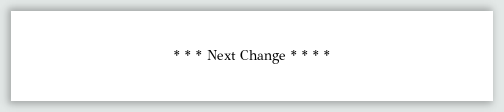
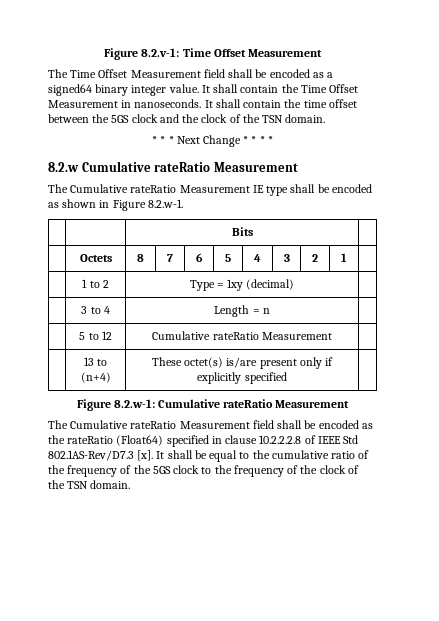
(174, 55) none -> [104,48,322,60] [48,69,334,78] [48,84,359,96] [48,99,357,108] [48,114,326,123] Figure 8.2.v-1: Time Offset Measurement // The Time Offset Measurement field shall be encoded as a signed64 binary integer value. It shall contain the Time Offset Measurement in nanoseconds. It shall contain the time offset between the 5GS clock and the clock of the TSN domain. //
(330, 55) none -> [48,161,298,172] [48,184,372,196] [48,199,183,211] [231,227,253,236] [79,254,112,262] [137,254,144,262] [167,254,173,262] [196,253,203,262] [225,254,231,262] [254,254,261,262] [283,254,290,262] [312,254,318,262] [341,253,347,262] [82,279,109,288] [189,279,295,291] [81,306,110,314] [214,305,270,317] [79,331,112,340] [152,331,332,340] [83,357,108,366] [80,372,111,383] [151,357,334,369] [197,372,287,384] [76,399,350,411] [48,420,373,429] [48,435,359,447] [48,450,370,462] [48,465,359,477] [48,480,131,489] // 8.2.w Cumulative rateRatio Measurement // The Cumulative rateRatio Measurement IE type shall be encoded as shown in Figure 8.2.w-1. // | | Bits | // | Octets | 8 | 7 | 6 | 5 | 4 | 3 | 2 | 1 | // | 1 to 2 | Type = 1xy (decimal) | // | 3 to 4 | Length = n | // | 5 to 12 | Cumulative rateRatio Measurement | // | 13 to (n+4) | These octet(s) is/are present only if explicitly specified | // Figure 8.2.w-1: Cumulative rateRatio Measurement // The Cumulative rateRatio Measurement field shall be encoded as the rateRatio (Float64) specified in clause 10.2.2.2.8 of IEEE Std 802.1AS-Rev/D7.3 [x]. It shall be equal to the cumulative ratio of the frequency of the 5GS clock to the frequency of the clock of the TSN domain.

